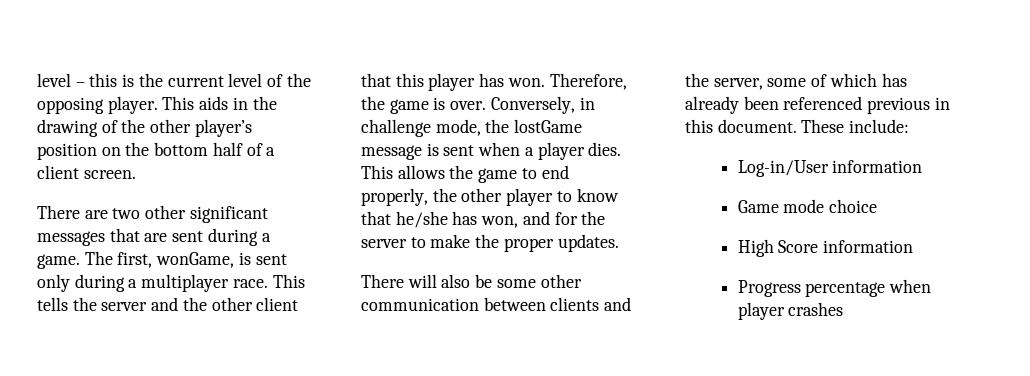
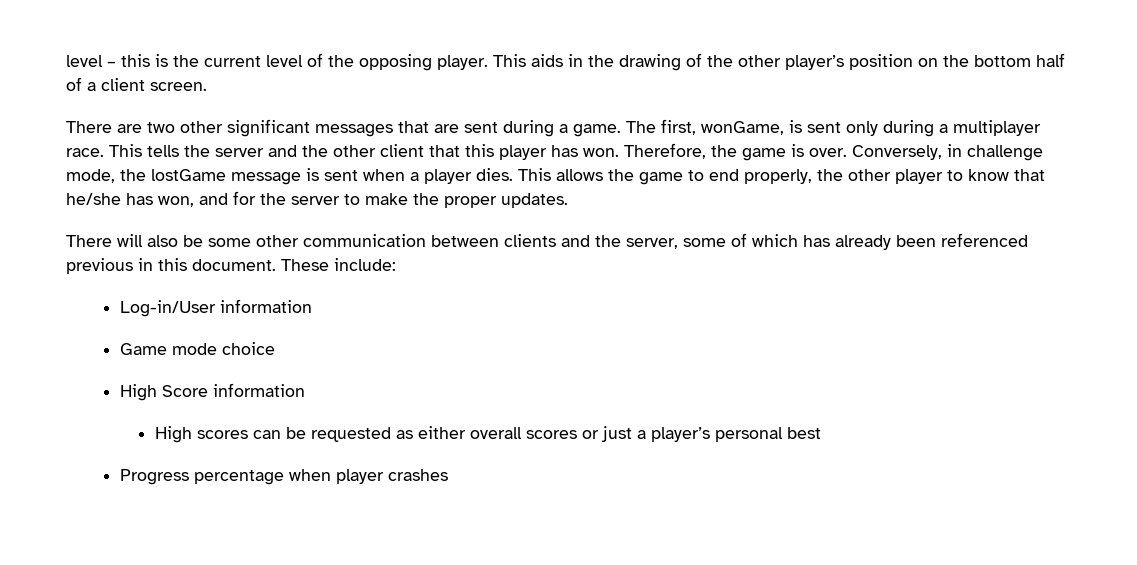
(913, 246) none -> [155,426,822,443] // High scores can be requested as either overall scores or just a player’s personal best

